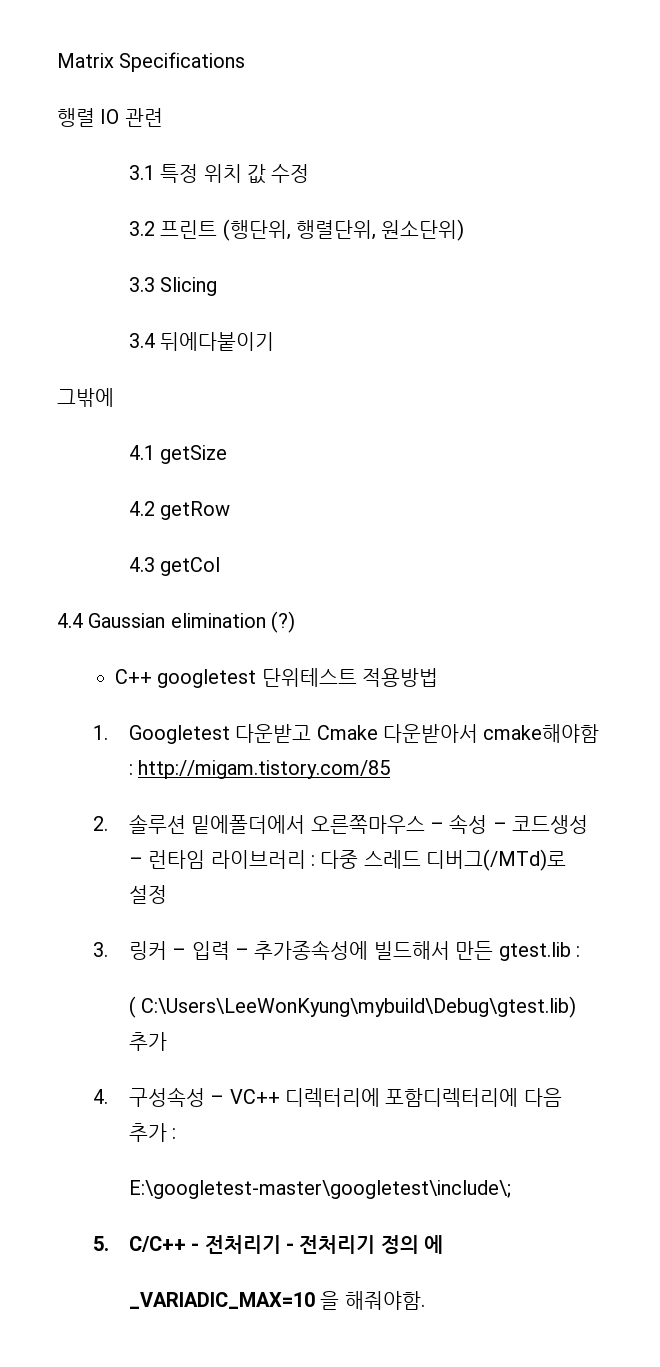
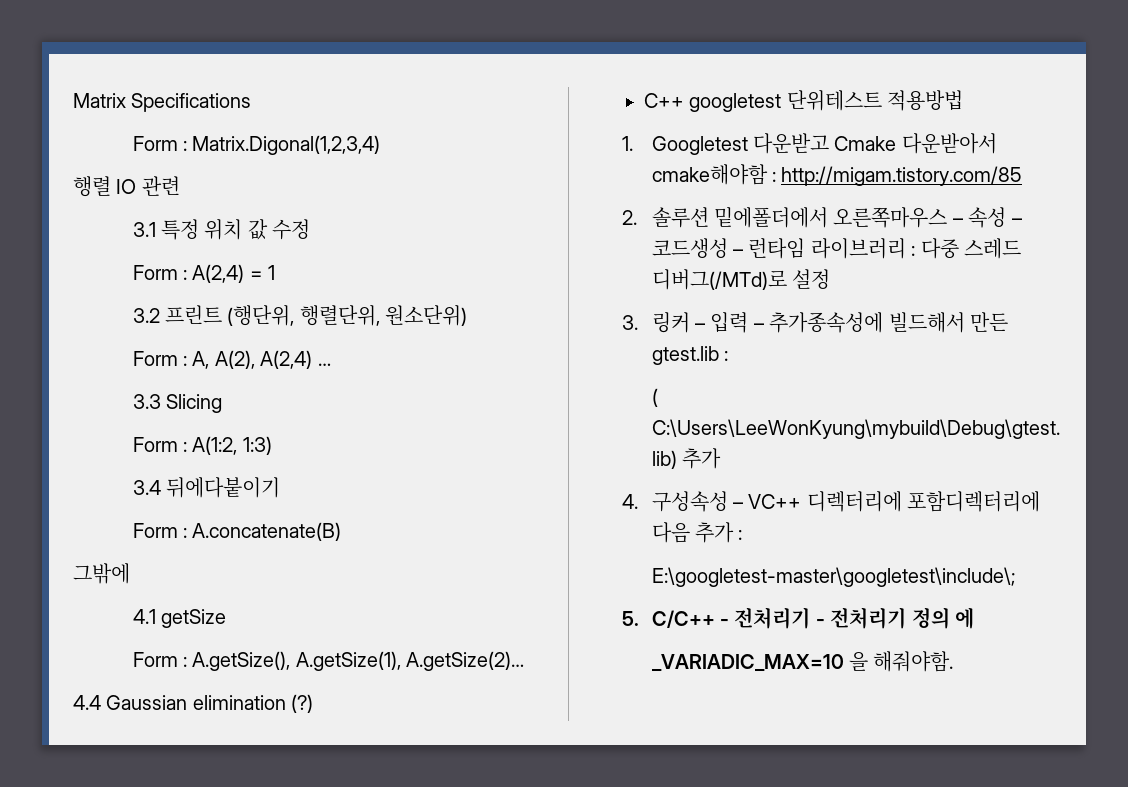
(246, 62) none -> [132,135,381,155] // Form : Matrix.Digonal(1,2,3,4)
(310, 173) none -> [132,264,276,283] // Form : A(2,4) = 1
[128,277,218,296] 3.3 Slicing -> [132,350,331,369] [132,394,223,413] [132,436,272,455] Form : A, A(2), A(2,4) … // 3.3 Slicing // Form : A(1:2, 1:3)
(275, 341) none -> [132,522,342,541] // Form : A.concatenate(B)
[128,501,231,520] [128,557,221,576] 4.2 getRow // 4.3 getCol -> [132,651,525,671] Form : A.getSize(), A.getSize(1), A.getSize(2)…

